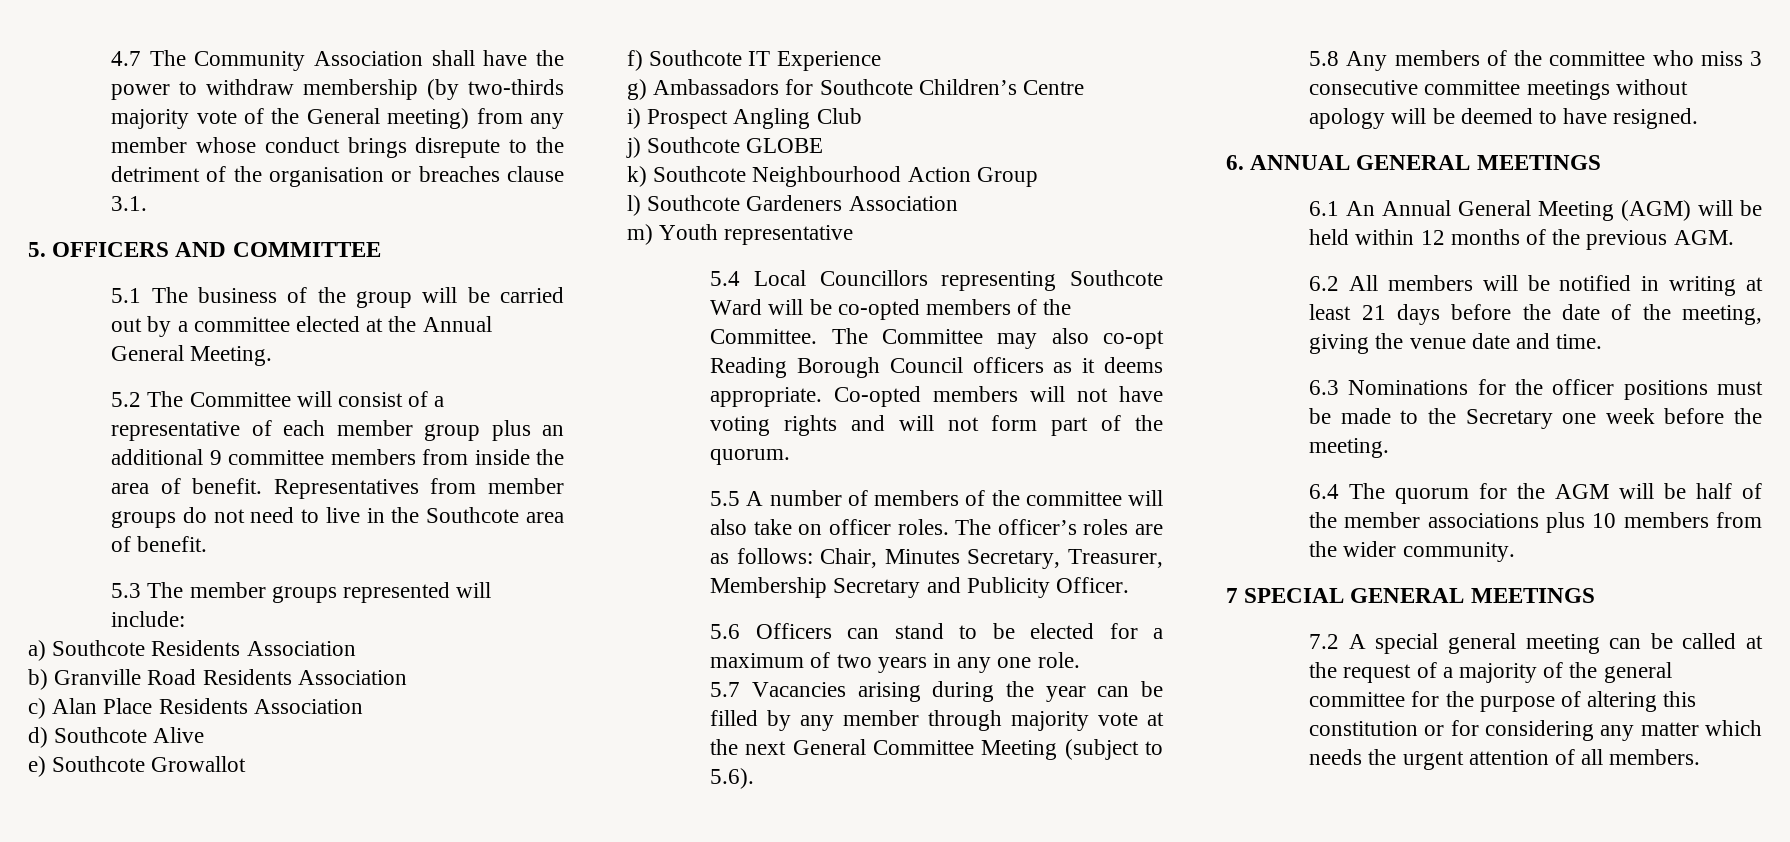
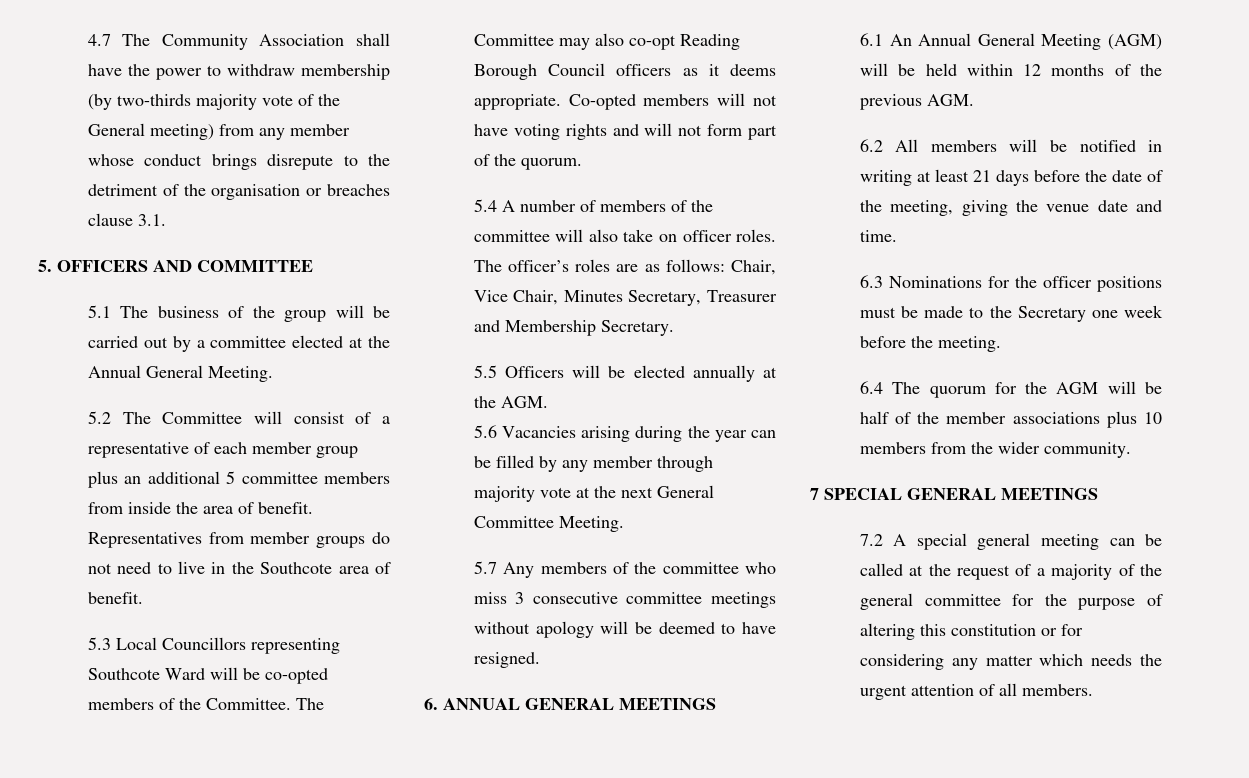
[209,450,222,465] 9 -> [226,471,236,484] 5
[147,582,492,603] [111,611,186,627] [28,640,356,661] [28,669,407,690] [28,698,363,719] [28,727,205,748] [28,756,247,777] [627,50,881,71] [627,79,1085,100] [627,108,862,129] [626,137,824,158] [627,166,1038,187] [627,195,958,216] [627,224,854,245] [710,271,741,286] The member groups represented will include: // a) Southcote Residents Association // b) Granville Road Residents Association // c) Alan Place Residents Association // d) Southcote Alive // e) Southcote Growallot // f) Southcote IT Experience // g) Ambassadors for Southcote Children’s Centre // i) Prospect Angling Club // j) Southcote GLOBE // k) Southcote Neighbourhood Action Group // l) Southcote Gardeners Association // m) Youth representative // 5.4 -> (111, 643) none
[710,491,741,506] 5.5 -> [473,199,497,212] 5.4
[884,549,1163,569] [710,577,1129,598] [710,623,1163,639] [710,652,1080,673] [710,682,741,697] Minutes Secretary, Treasurer, Membership Secretary and Publicity Officer. // 5.6 Officers can stand to be elected for a maximum of two years in any one role. // 5.7 -> [473,290,777,306] [473,320,674,336] [473,365,777,382] [473,396,548,408] [473,425,497,438] Vice Chair, Minutes Secretary, Treasurer and Membership Secretary. // 5.5 Officers will be elected annually at the AGM. // 5.6
[981,739,1163,760] [710,768,755,789] [1309,51,1340,66] Meeting (subject to 5.6). // 5.8 -> [558,516,624,532] [473,561,497,574] Meeting. // 5.7

